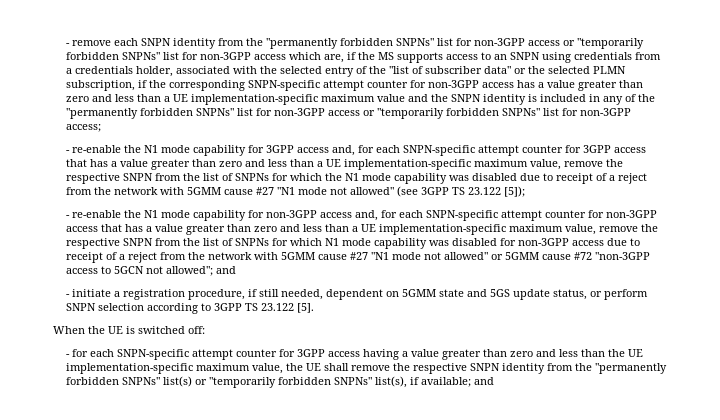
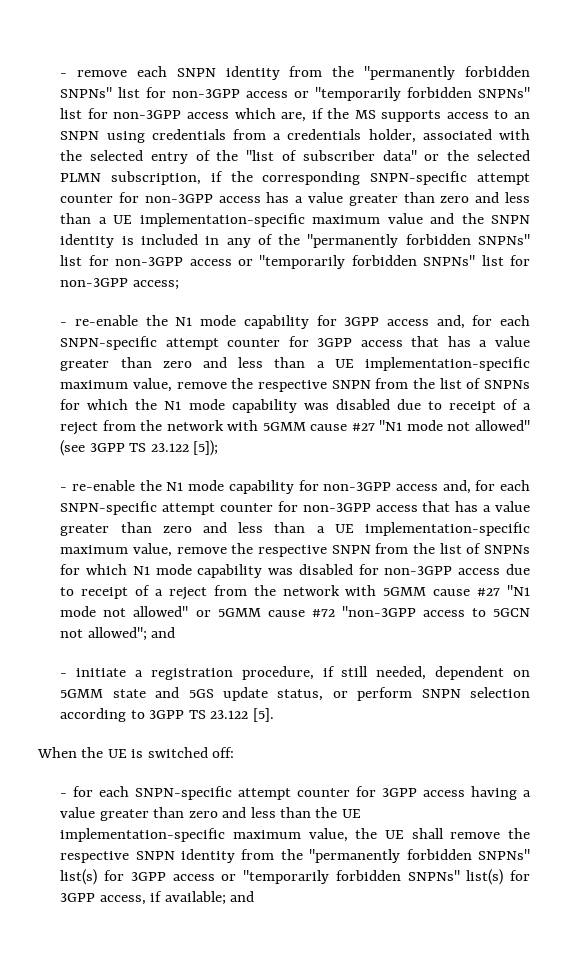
[195,376,408,388] or "temporarily forbidden SNPNs" list(s), -> [104,869,530,885] [60,893,146,905] for 3GPP access or "temporarily forbidden SNPNs" list(s) for 3GPP access,

